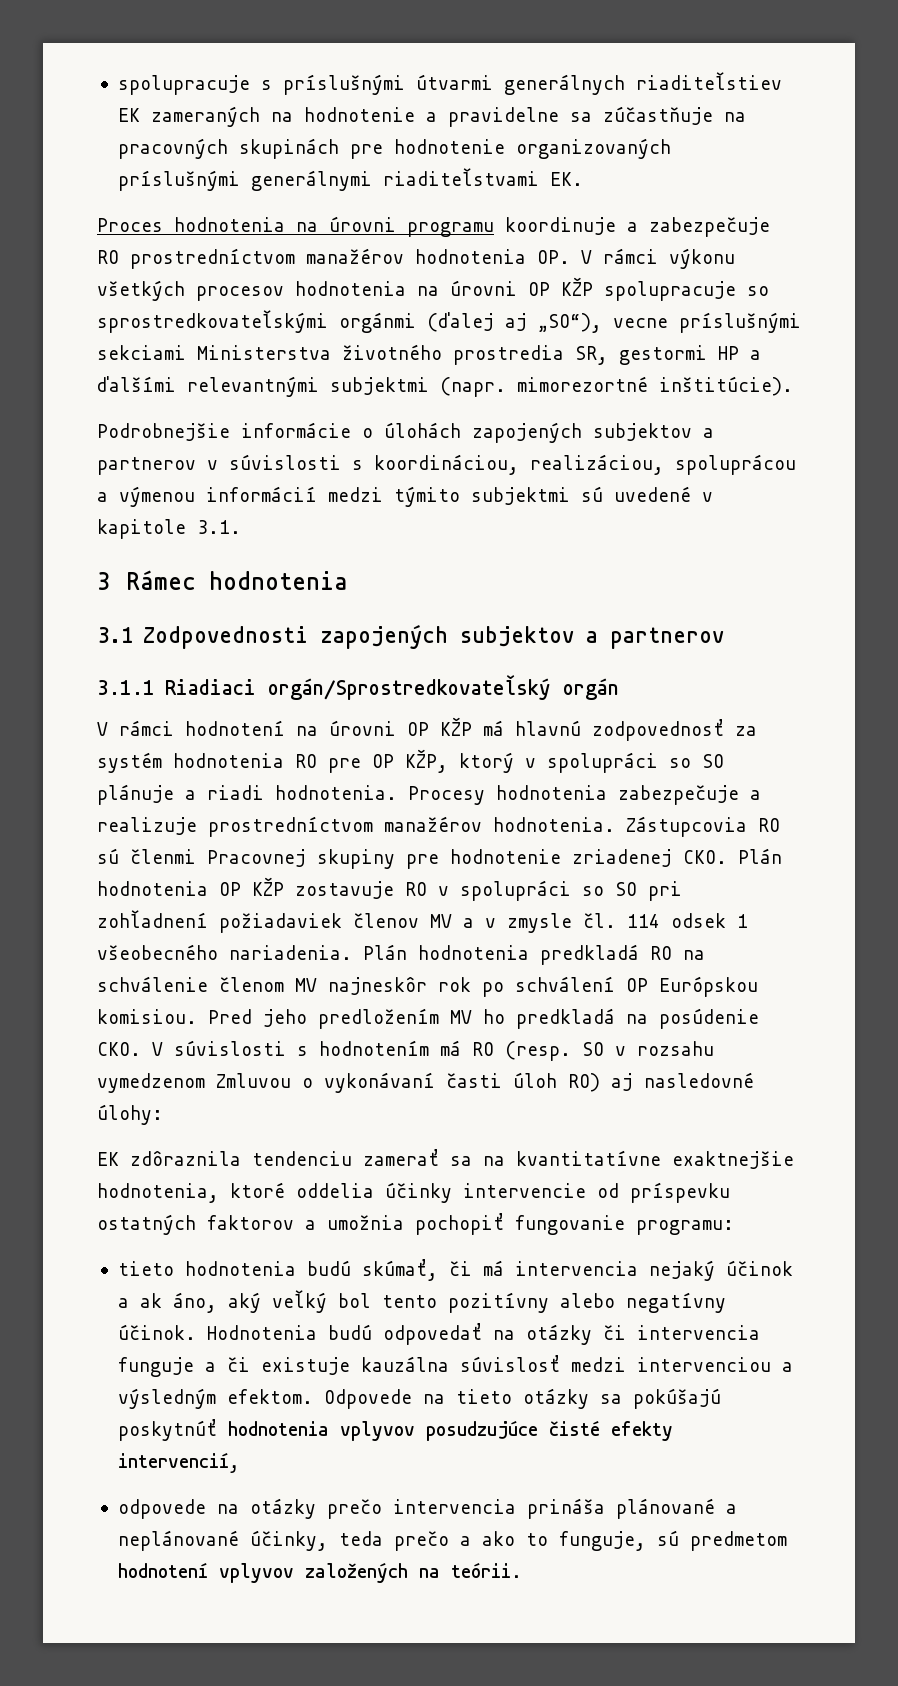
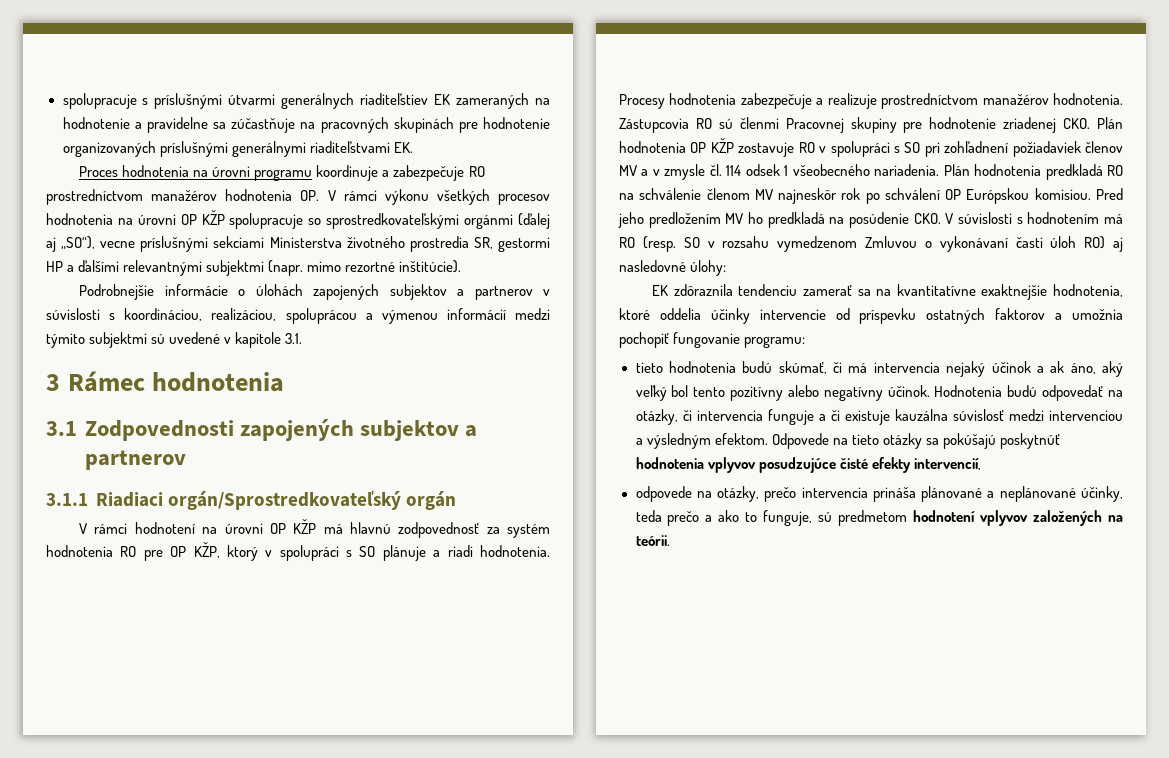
[517,376,648,392] mimorezortné -> [307,261,396,272] mimo rezortné
[669,758,691,768] so -> [346,550,353,557] s
[582,886,604,896] so -> [893,146,900,153] s
[525,1324,592,1345] otázky -> [635,409,678,425] otázky,
[249,1498,316,1519] otázky -> [717,486,760,502] otázky,

